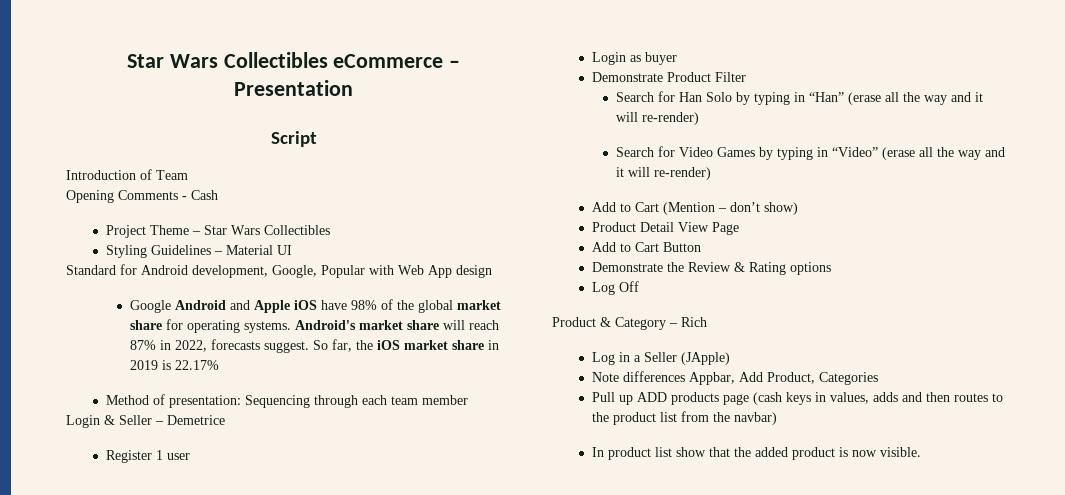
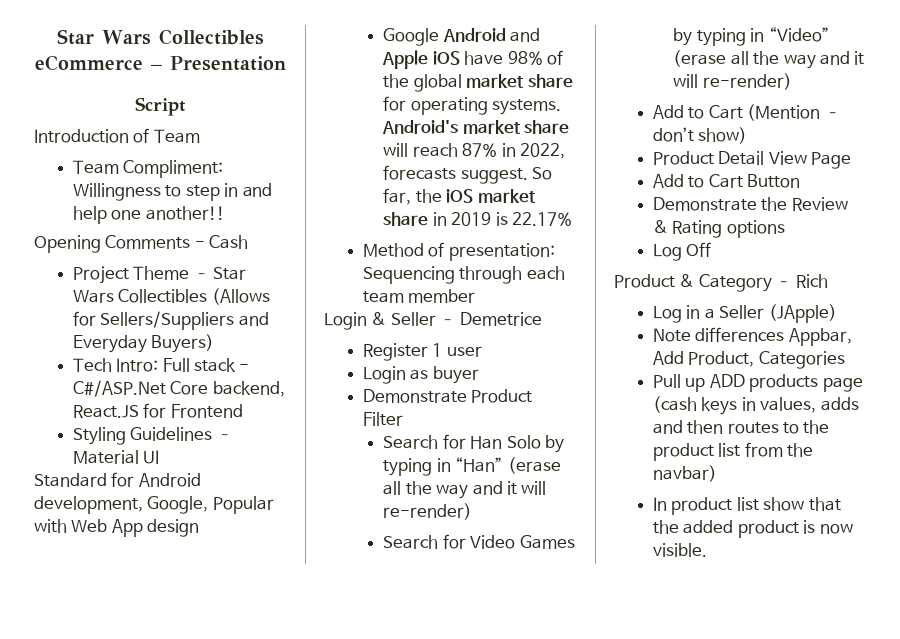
(188, 175) none -> [72,160,224,178] [72,183,273,201] [72,206,225,224] // Team Compliment: Willingness to step in and help one another!!
(330, 230) none -> [211,288,270,305] [72,311,269,330] [72,334,215,353] [72,358,250,372] [72,380,285,397] [72,403,243,418] (Allows for Sellers/Suppliers and Everyday Buyers) // Tech Intro: Full stack - C#/ASP.Net Core backend, React.JS for Frontend

